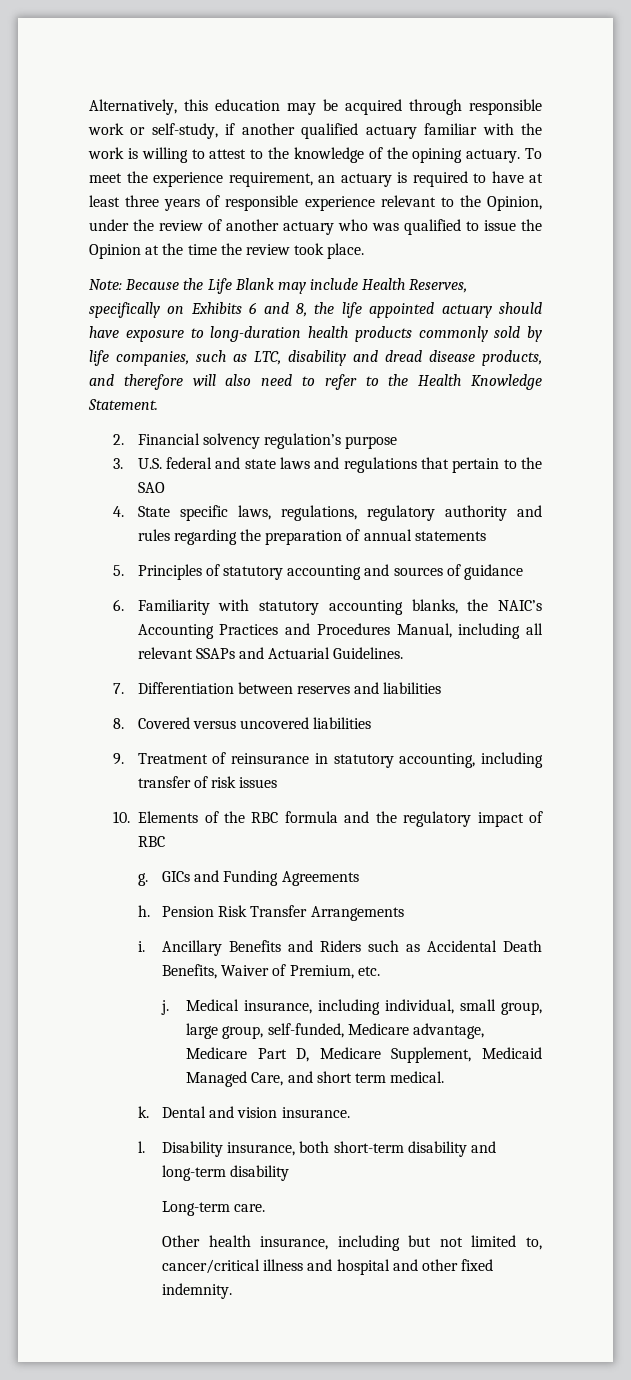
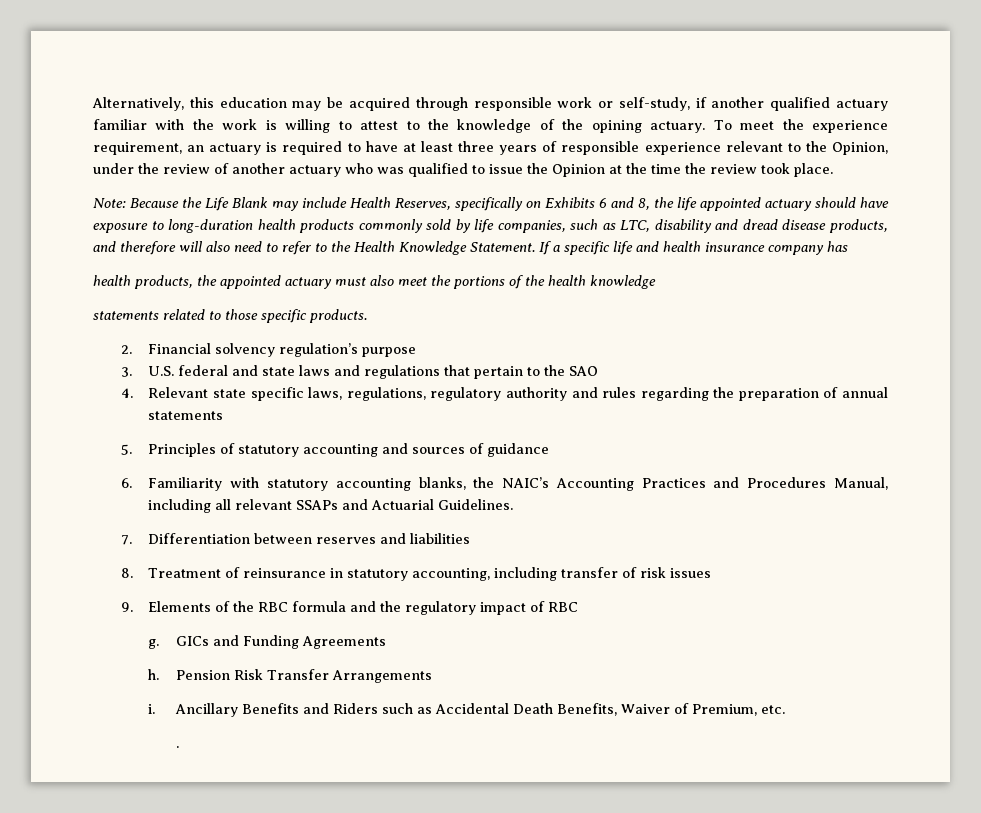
(158, 404) none -> [539,241,848,255] [93,275,656,289] [93,309,367,323] If a specific life and health insurance company has // health products, the appointed actuary must also meet the portions of the health knowledge // statements related to those specific products.
[137,506,170,517] State -> [148,387,247,398] Relevant state
[137,717,372,729] [113,753,125,765] Covered versus uncovered liabilities // 9. -> (133, 573) none
[113,811,131,823] 10. -> [120,602,133,612] 9.
[160,999,542,1015] [186,1023,485,1039] [186,1047,542,1063] [186,1071,445,1087] [137,1106,350,1118] [137,1141,496,1157] [161,1165,290,1181] [161,1201,266,1216] [161,1235,542,1251] [161,1259,494,1275] [161,1283,232,1299] j. Medical insurance, including individual, small group, large group, self-funded, Medicare advantage, Medicare Part D, Medicare Supplement, Medicaid Managed Care, and short term medical. // k. Dental and vision insurance. // l. Disability insurance, both short-term disability and long-term disability // Long-term care. // Other health insurance, including but not limited to, cancer/critical illness and hospital and other fixed indemnity. -> [176,746,180,748] .

